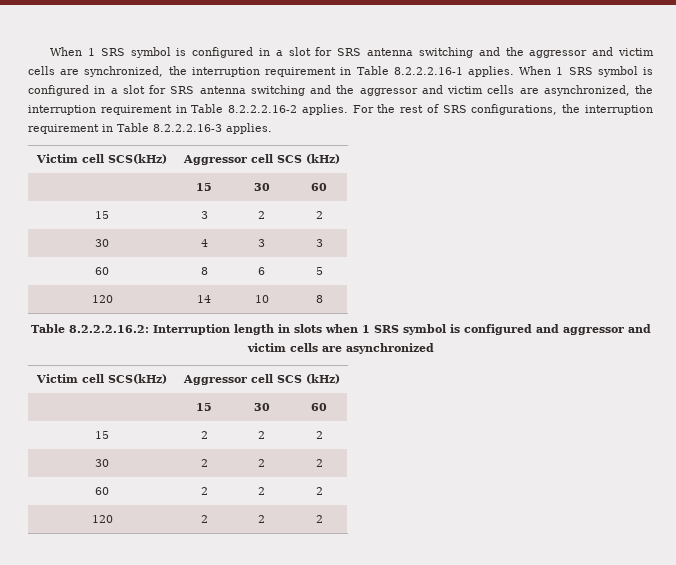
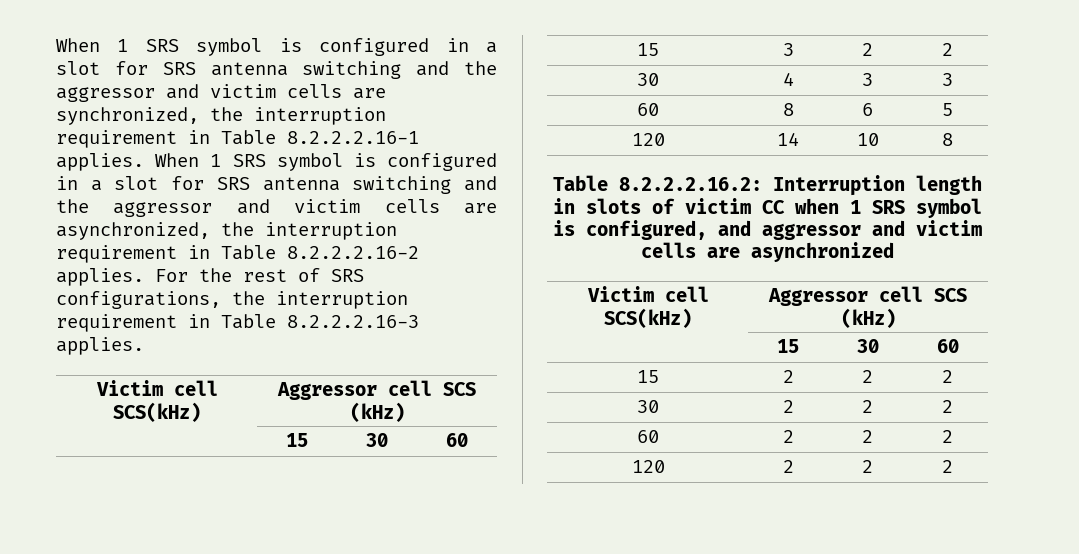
(322, 328) none -> [652,198,785,214] of victim CC
[463,324,532,335] configured -> [586,220,707,240] configured,

